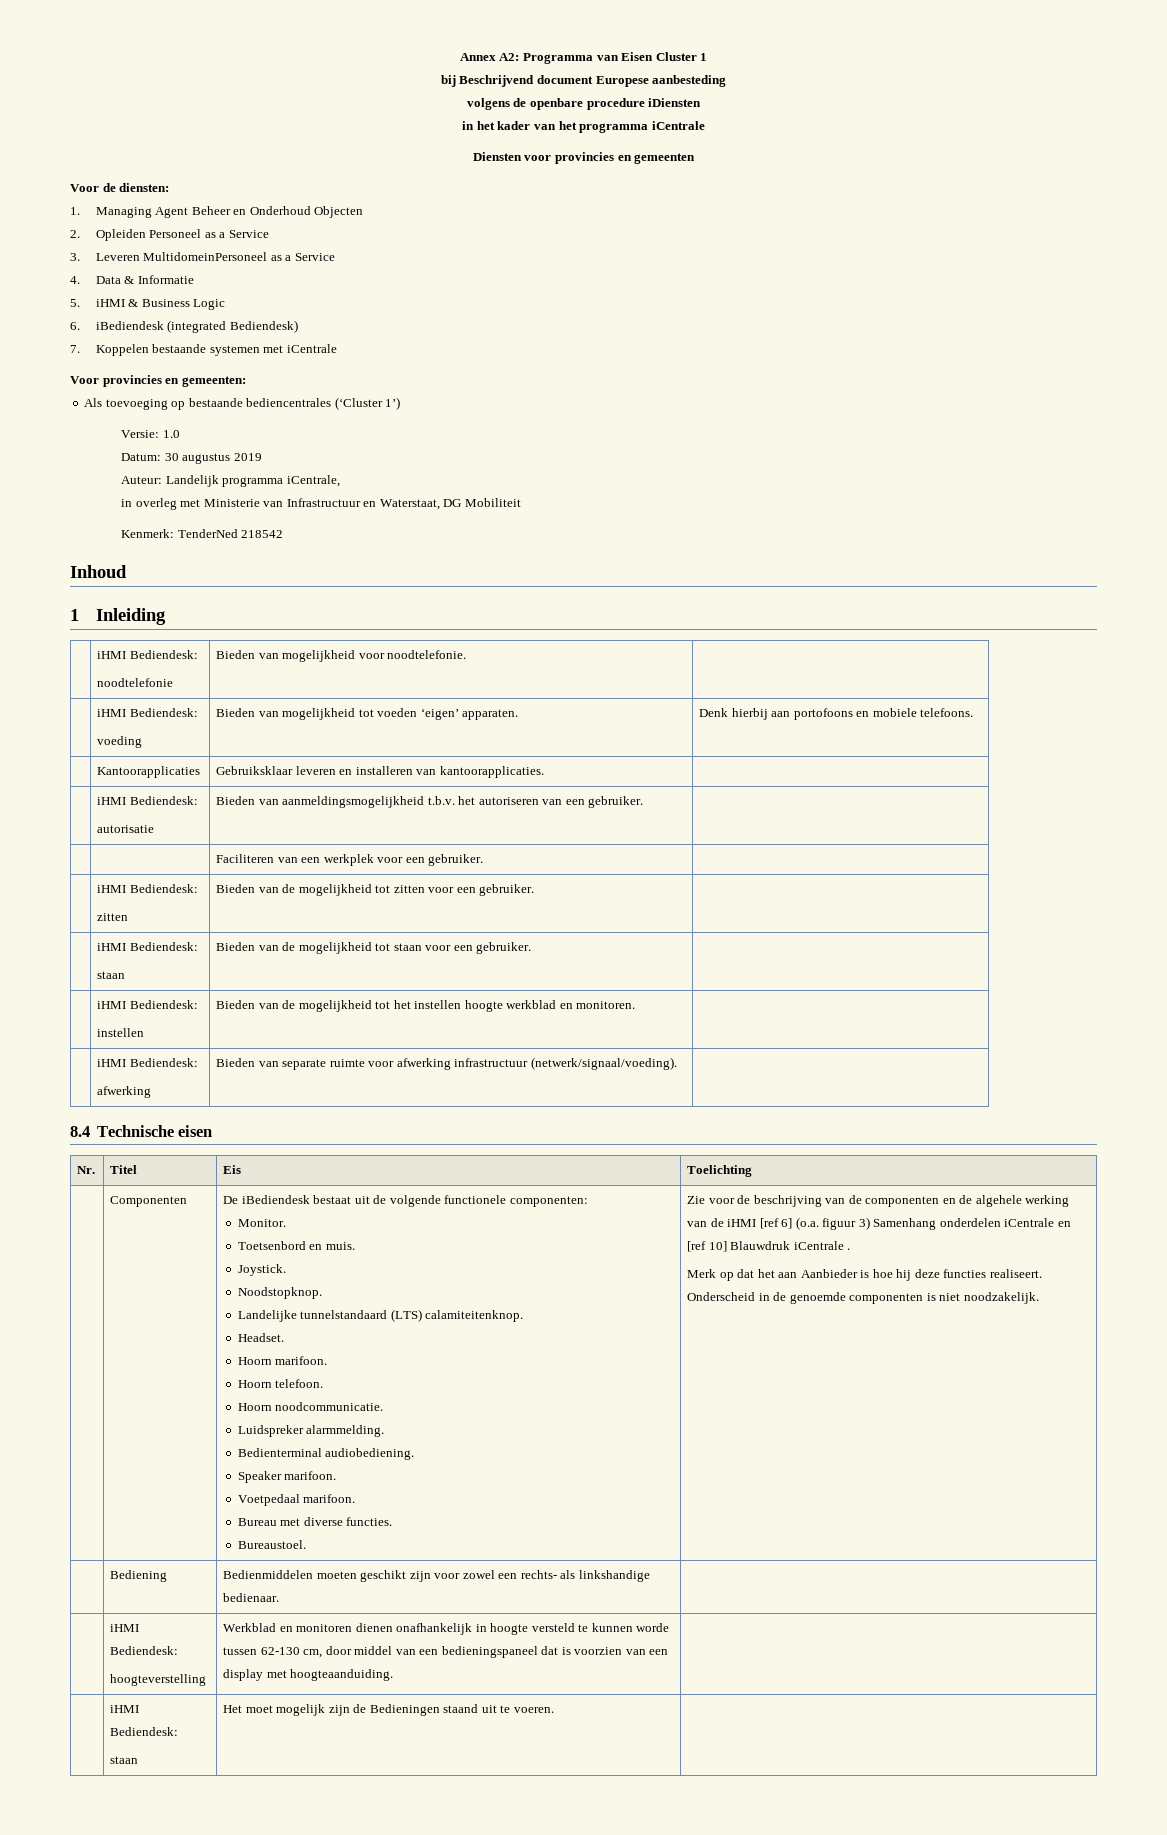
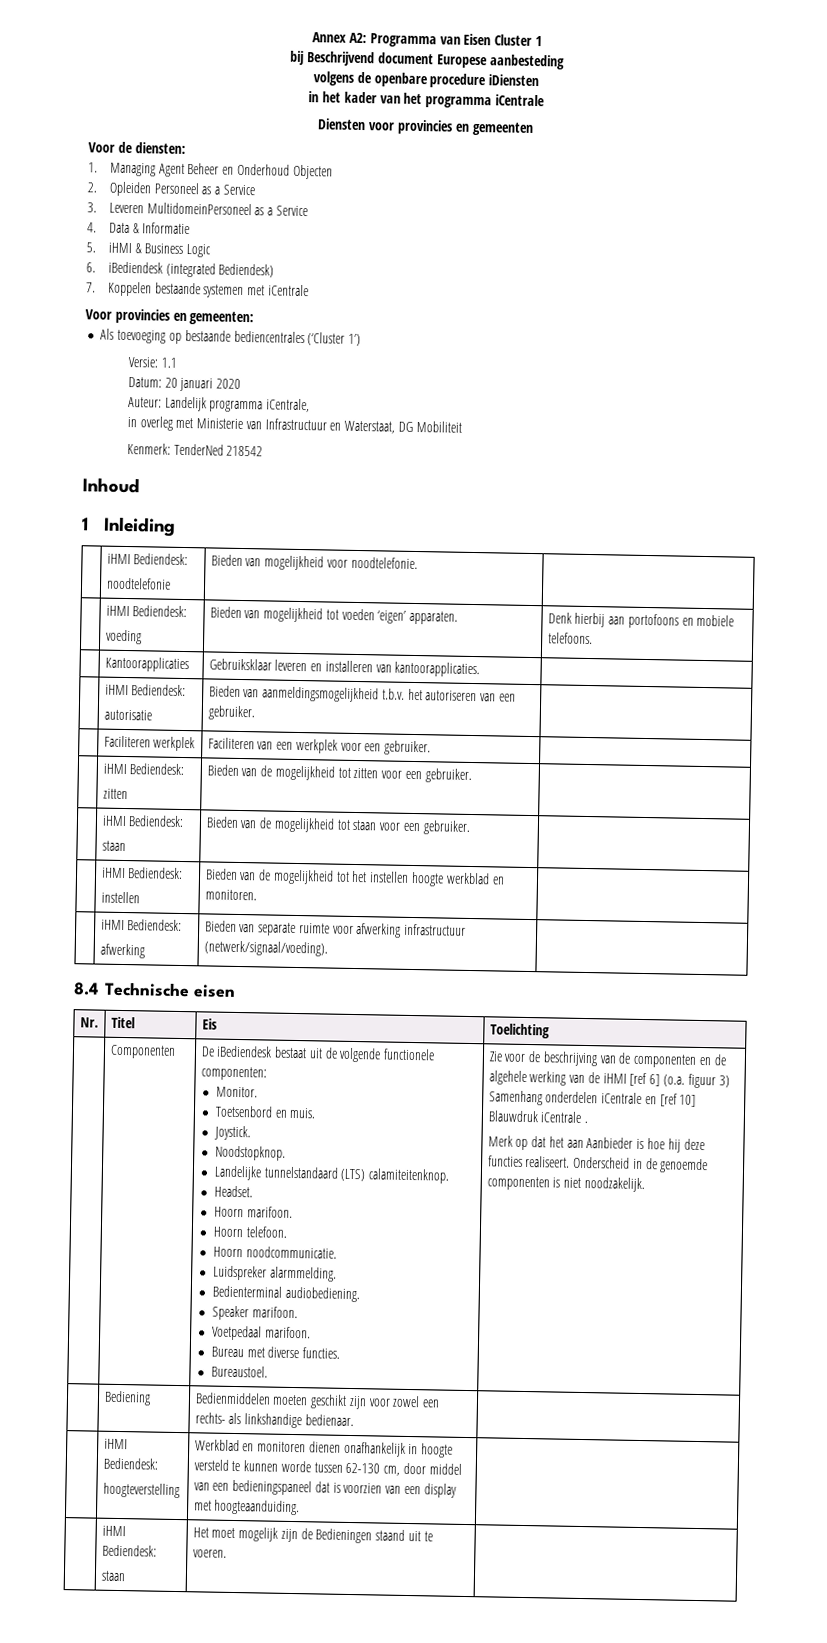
[162,430,180,438] 1.0 -> [160,357,177,368] 1.1
[164,453,262,464] 30 augustus 2019 -> [164,377,242,392] 20 januari 2020
(644, 802) none -> [103,735,196,752] Faciliteren werkplek

